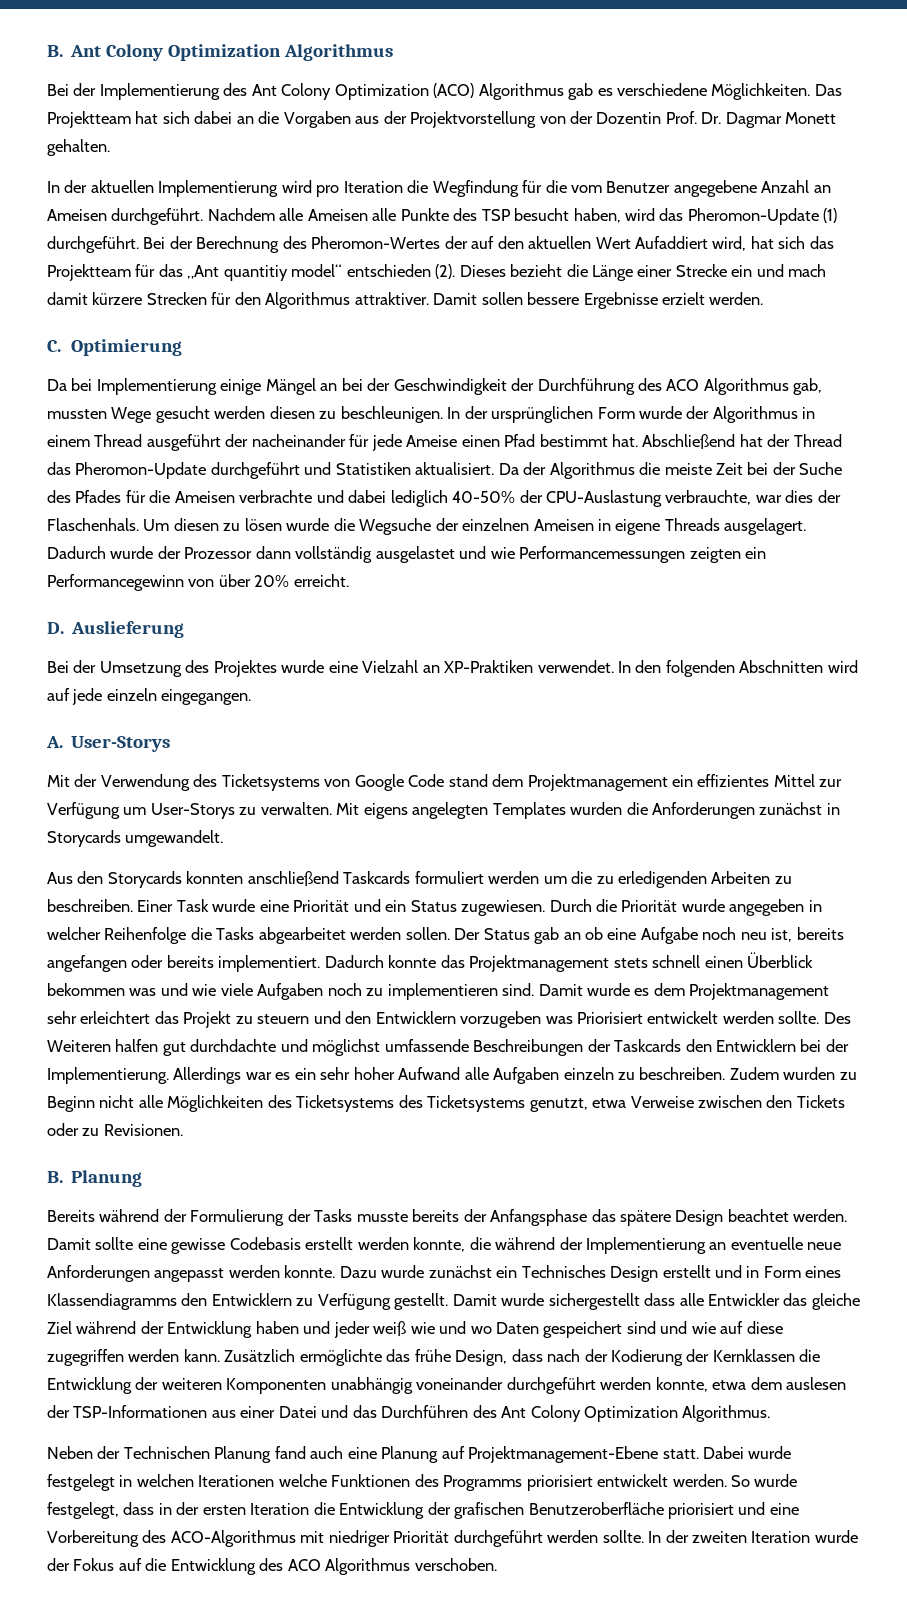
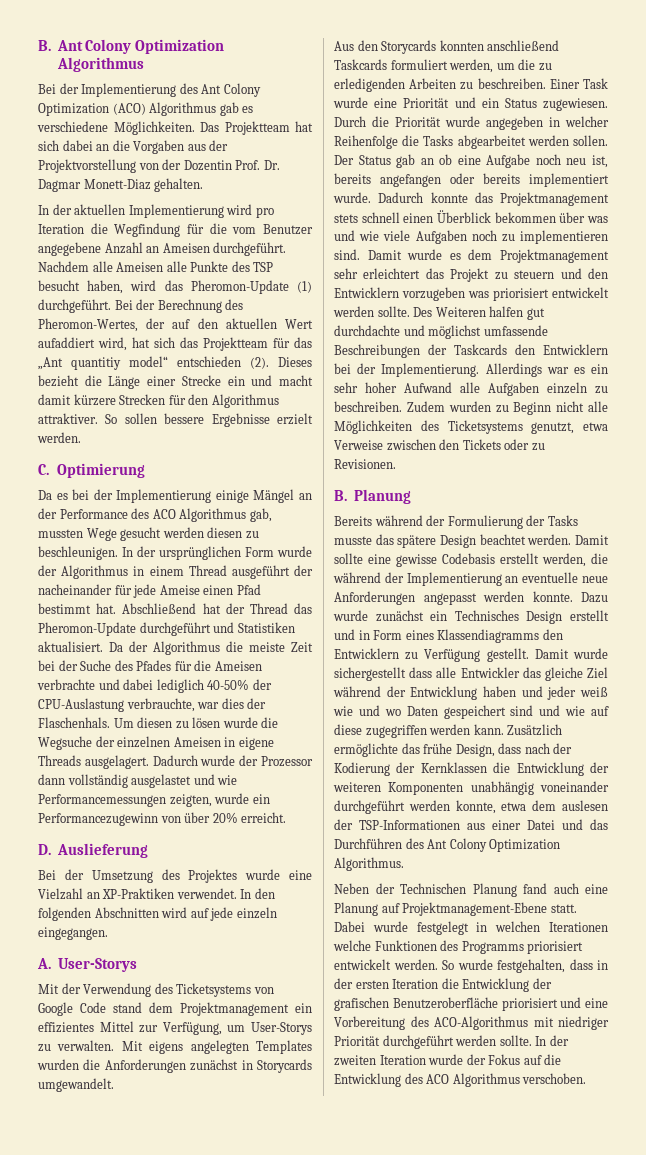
[785,112,837,124] Monett -> [83,179,151,190] Monett-Diaz
[311,236,441,249] Pheromon-Wertes -> [38,318,138,332] Pheromon-Wertes,
[635,236,709,249] Aufaddiert -> [38,337,95,348] aufaddiert
[788,264,827,277] mach -> [279,375,313,386] macht
[433,293,478,305] Damit -> [105,414,118,424] So
[71,378,93,391] bei -> [56,489,113,500] es bei der
[341,378,635,395] bei der Geschwindigkeit der Durchführung -> [38,508,128,519] der Performance
[689,547,767,563] [47,574,184,591] zeigten ein Performancegewinn -> [169,793,270,807] [38,813,158,826] zeigten, wurde ein Performancezugewinn
[47,802,120,819] Verfügung -> [162,1022,222,1035] Verfügung,
[488,871,540,884] werden -> [449,59,494,73] werden,
[218,955,321,972] implementiert. -> [529,173,609,187] [333,192,371,203] implementiert wurde.
(125, 989) none -> [559,212,586,223] über
[577,1012,644,1024] Priorisiert -> [493,288,549,301] priorisiert
[398,1095,526,1112] des Ticketsystems -> (523, 427) none
[412,1209,588,1226] bereits der Anfangsphase -> (372, 540) none
[357,1237,466,1252] werden konnte, -> [542,553,586,567] werden,
[47,1502,119,1519] festgelegt, -> [497,959,565,973] festgehalten,

